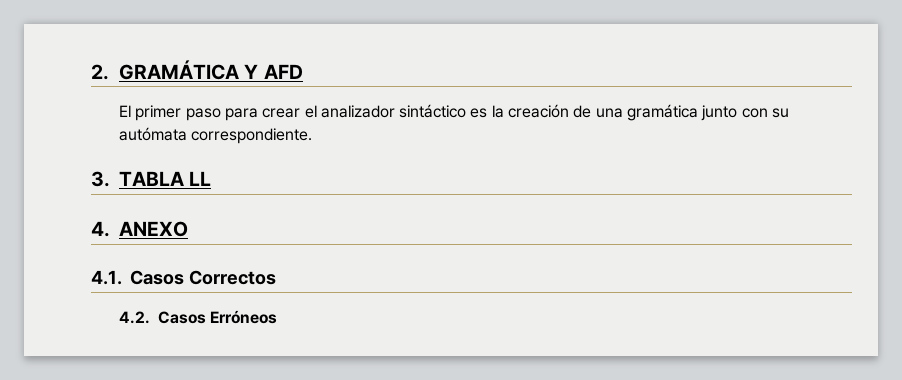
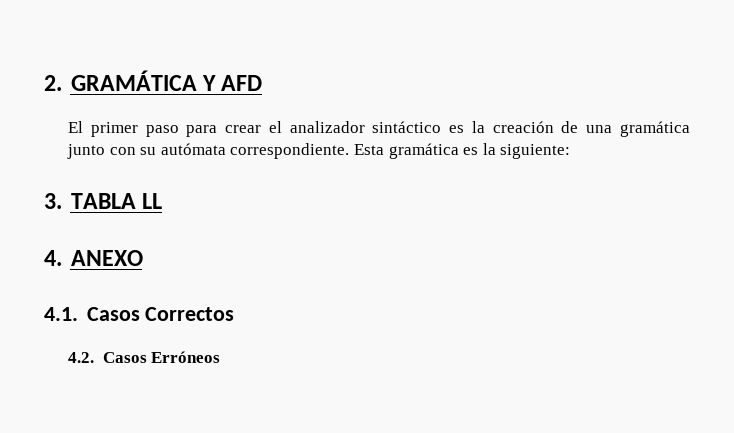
(313, 136) none -> [354,143,571,159] Esta gramática es la siguiente:

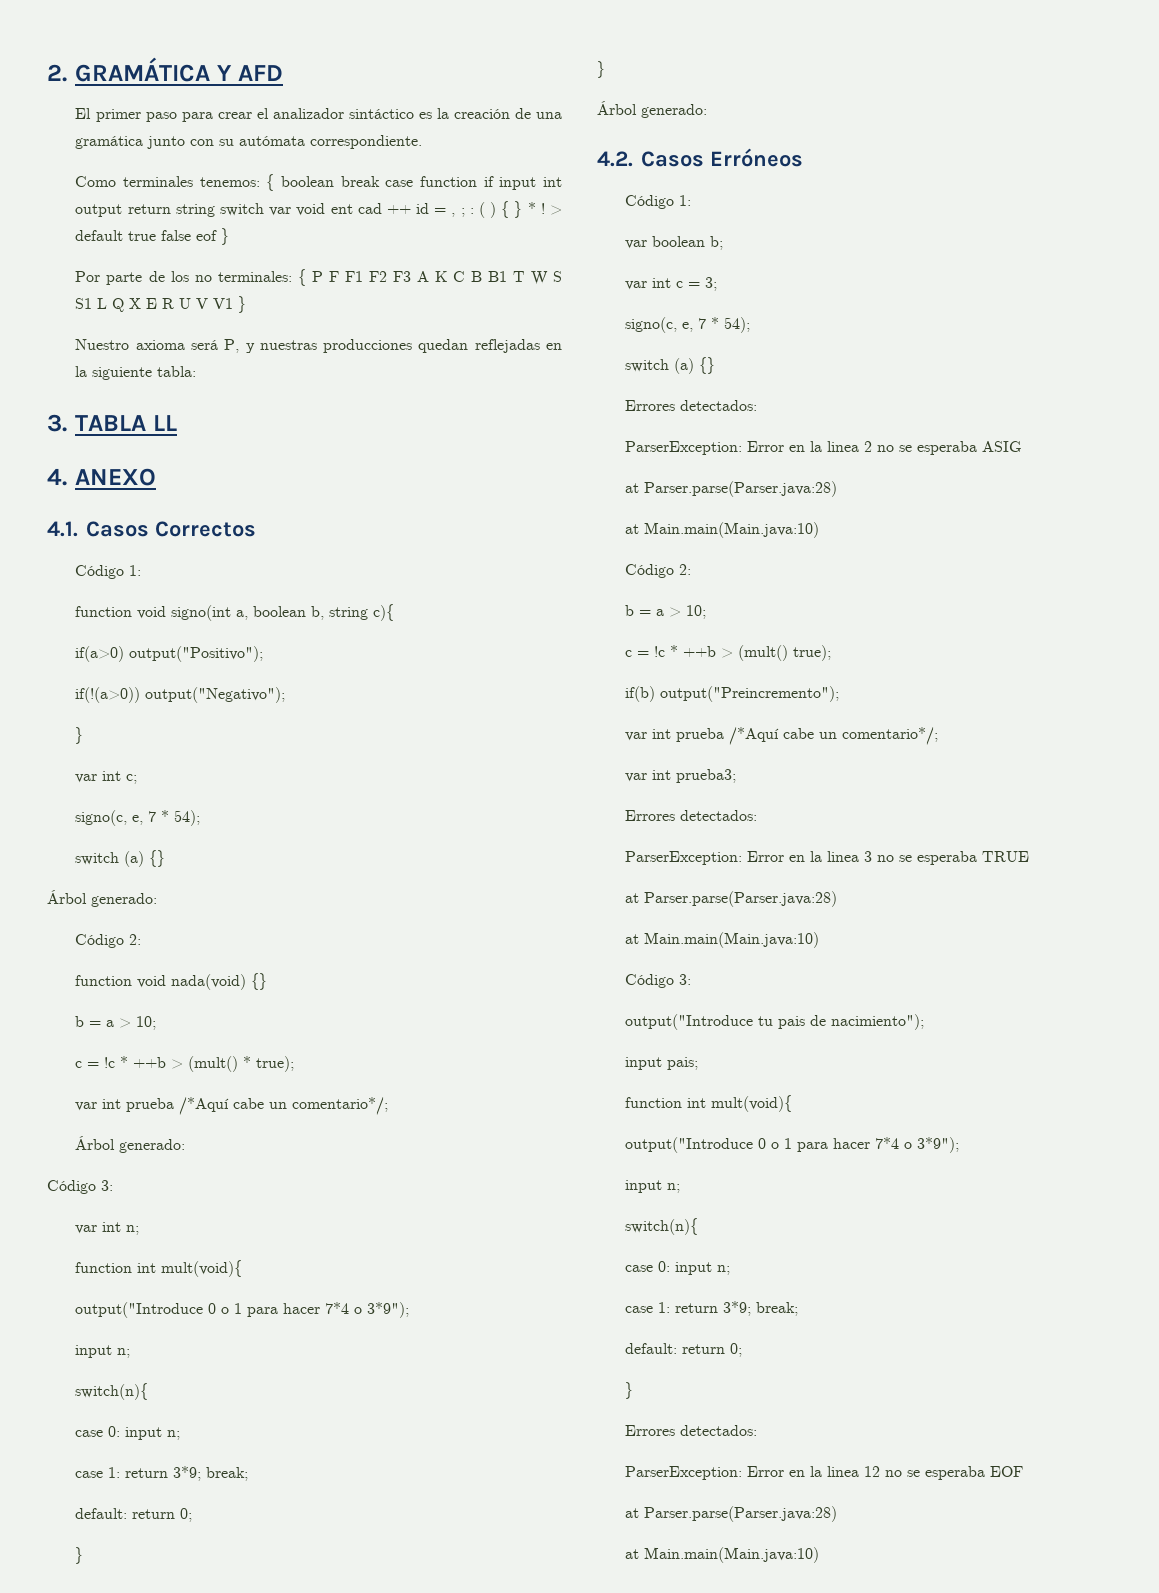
[354,143,571,159] Esta gramática es la siguiente: -> [75,174,563,191] [75,201,562,218] [75,228,230,245] [75,269,562,286] [75,296,247,313] [75,339,563,353] [75,366,197,380] // Como terminales tenemos: { boolean break case function if input int output return string switch var void ent cad ++ id = , ; : ( ) { } * ! > default true false eof } // Por parte de los no terminales: { P F F1 F2 F3 A K C B B1 T W S S1 L Q X E R U V V1 } // Nuestro axioma será P, y nuestras producciones quedan reflejadas en la siguiente tabla:
[68,351,221,363] 4.2. Casos Erróneos -> [75,565,142,579] [75,604,395,621] [75,646,264,662] [75,687,286,703] [75,727,84,744] [75,771,138,784] [75,810,201,826] [75,850,166,867] [47,890,157,907] [75,934,142,948] [75,973,268,990] [75,1016,157,1030] [75,1056,295,1072] [75,1097,389,1115] [75,1136,186,1153] [47,1180,113,1194] [75,1222,140,1235] [75,1260,243,1277] [75,1302,410,1318] [75,1345,131,1358] [75,1383,149,1400] [75,1426,181,1440] [75,1466,249,1481] [75,1508,193,1522] [75,1547,84,1564] [597,61,605,78] [597,101,707,118] [597,148,803,167] [625,195,692,209] [625,236,724,250] [625,277,718,291] [625,317,751,333] [625,357,716,374] [625,400,758,411] [625,441,1023,455] [625,481,838,497] [625,522,820,538] [625,564,692,578] [625,605,707,619] [625,645,832,661] [625,686,840,702] [625,727,939,745] [625,769,737,783] [625,810,758,821] [625,851,1030,865] [625,891,838,907] [625,932,820,948] [625,974,692,988] [625,1014,925,1030] [625,1057,699,1070] [625,1095,793,1112] [625,1137,960,1153] [625,1180,681,1193] [625,1218,699,1235] [625,1261,731,1275] [625,1301,799,1316] [625,1343,743,1357] [625,1382,634,1399] [625,1425,758,1436] [625,1466,1024,1480] [625,1506,838,1522] [625,1547,820,1563] Código 1: // function void signo(int a, boolean b, string c){ // if(a>0) output("Positivo"); // if(!(a>0)) output("Negativo"); // } // var int c; // signo(c, e, 7 * 54); // switch (a) {} // Árbol generado: // Código 2: // function void nada(void) {} // b = a > 10; // c = !c * ++b > (mult() * true); // var int prueba /*Aquí cabe un comentario*/; // Árbol generado: // Código 3: // var int n; // function int mult(void){ // output("Introduce 0 o 1 para hacer 7*4 o 3*9"); // input n; // switch(n){ // case 0: input n; // case 1: return 3*9; break; // default: return 0; // } // } // Árbol generado: // 4.2. Casos Erróneos // Código 1: // var boolean b; // var int c = 3; // signo(c, e, 7 * 54); // switch (a) {} // Errores detectados: // ParserException: Error en la linea 2 no se esperaba ASIG // at Parser.parse(Parser.java:28) // at Main.main(Main.java:10) // Código 2: // b = a > 10; // c = !c * ++b > (mult() true); // if(b) output("Preincremento"); // var int prueba /*Aquí cabe un comentario*/; // var int prueba3; // Errores detectados: // ParserException: Error en la linea 3 no se esperaba TRUE // at Parser.parse(Parser.java:28) // at Main.main(Main.java:10) // Código 3: // output("Introduce tu pais de nacimiento"); // input pais; // function int mult(void){ // output("Introduce 0 o 1 para hacer 7*4 o 3*9"); // input n; // switch(n){ // case 0: input n; // case 1: return 3*9; break; // default: return 0; // } // Errores detectados: // ParserException: Error en la linea 12 no se esperaba EOF // at Parser.parse(Parser.java:28) // at Main.main(Main.java:10)

